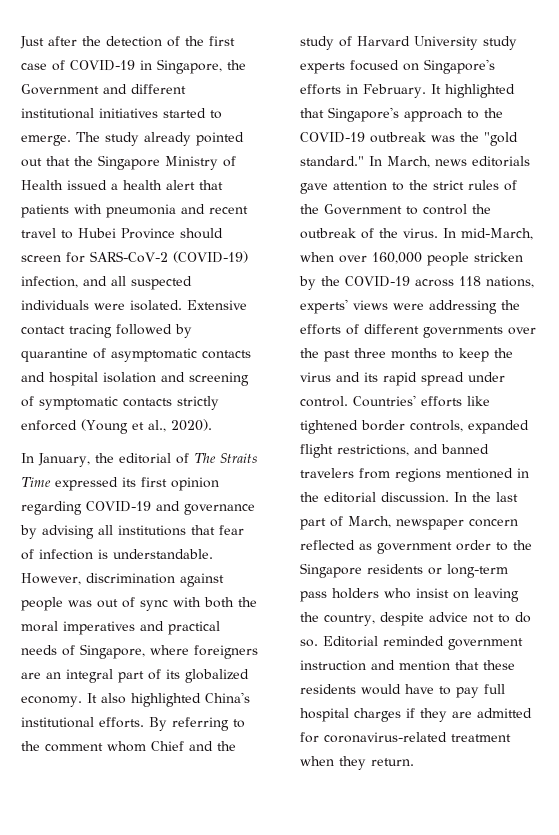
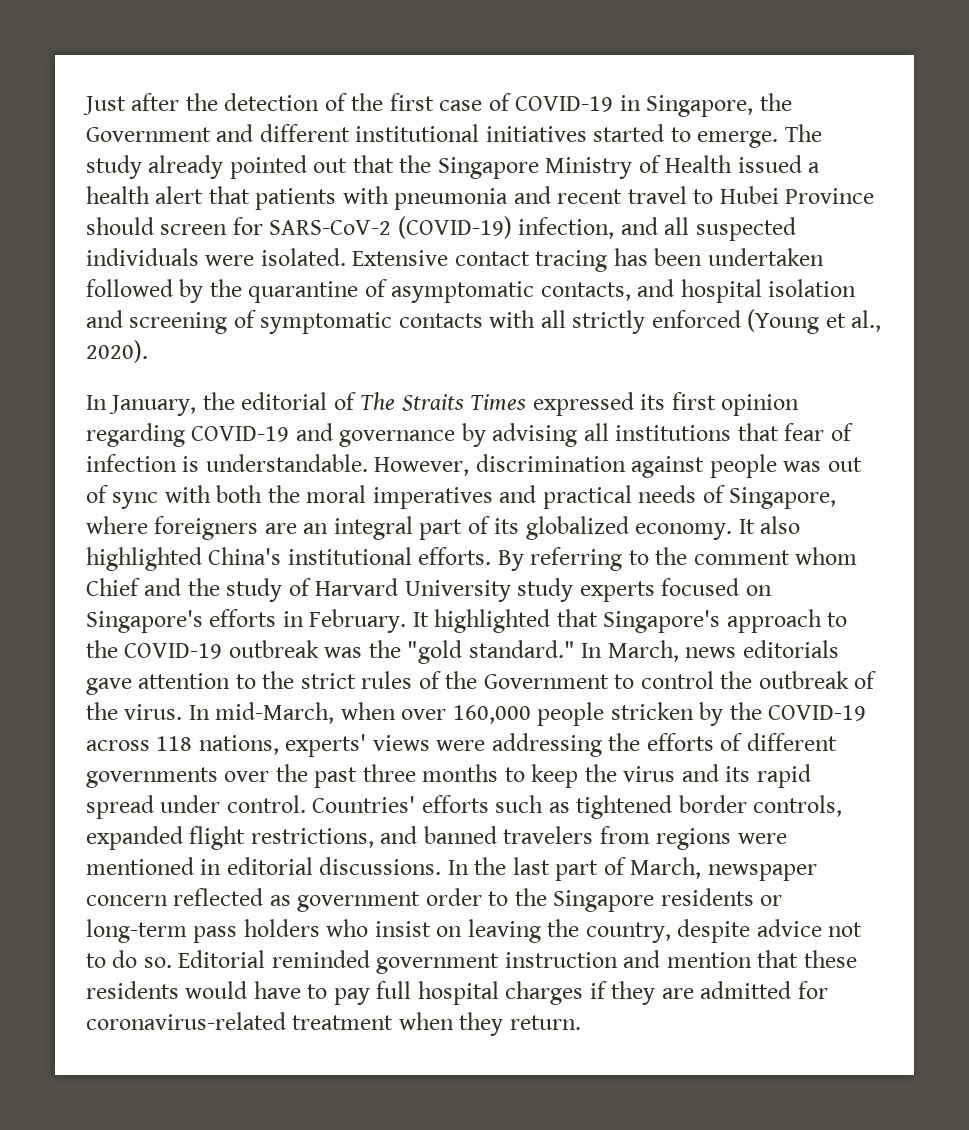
(112, 331) none -> [613,248,824,266] has been undertaken
(192, 331) none -> [209,279,242,297] the
[202,350,251,359] contacts -> [540,282,631,301] contacts,
(172, 402) none -> [489,310,566,328] with all
[21,477,51,487] Time -> [470,394,527,410] Times
[467,396,490,406] like -> [495,795,570,813] such as
(441, 475) none -> [737,833,787,844] were
[300,492,449,503] the editorial discussion. -> [226,857,442,875] editorial discussions.

